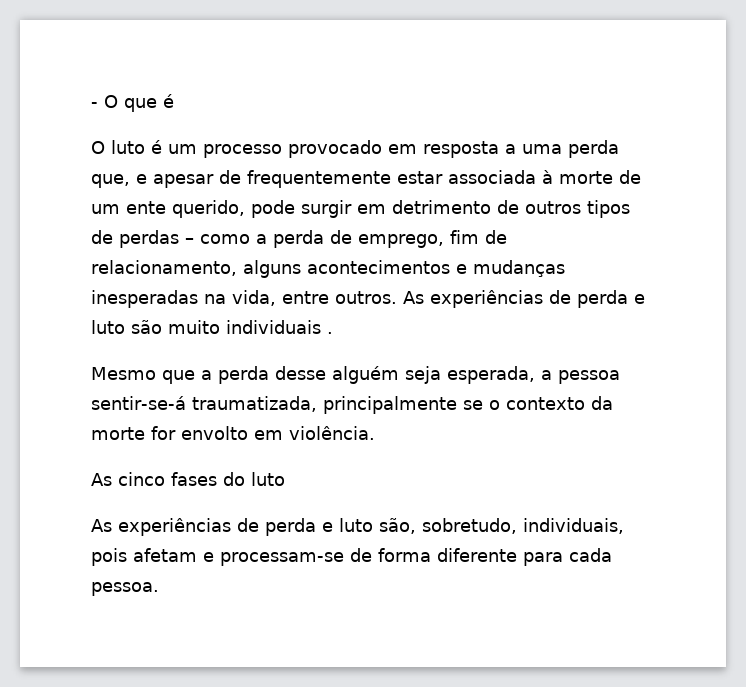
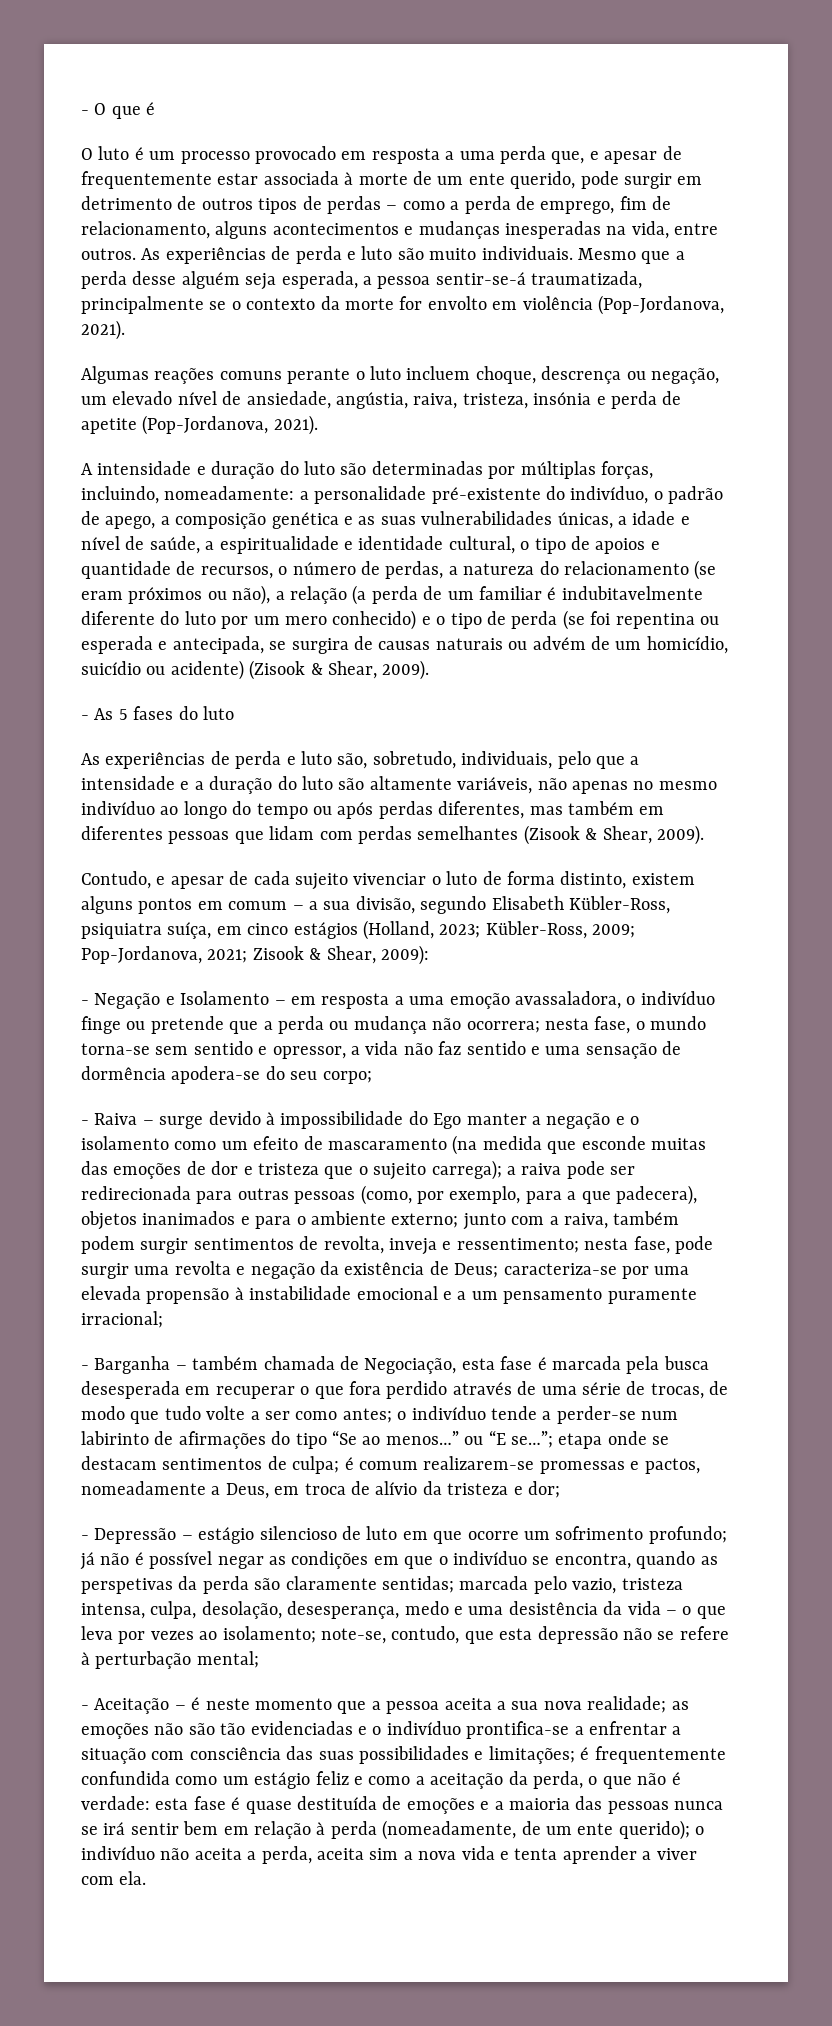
[226,320,333,334] individuais . // -> [481,246,573,260] individuais.
[289,426,375,440] [91,472,165,486] violência. // As cinco -> [522,295,724,315] [81,320,125,340] [81,366,719,384] [81,391,682,409] [81,415,318,435] [81,461,653,479] [81,486,724,504] [81,511,690,529] [81,536,660,554] [81,560,717,580] [81,585,703,605] [81,610,719,630] [81,636,728,654] [81,660,430,680] [81,708,128,720] violência (Pop-Jordanova, 2021). // Algumas reações comuns perante o luto incluem choque, descrença ou negação, um elevado nível de ansiedade, angústia, raiva, tristeza, insónia e perda de apetite (Pop-Jordanova, 2021). // A intensidade e duração do luto são determinadas por múltiplas forças, incluindo, nomeadamente: a personalidade pré-existente do indivíduo, o padrão de apego, a composição genética e as suas vulnerabilidades únicas, a idade e nível de saúde, a espiritualidade e identidade cultural, o tipo de apoios e quantidade de recursos, o número de perdas, a natureza do relacionamento (se eram próximos ou não), a relação (a perda de um familiar é indubitavelmente diferente do luto por um mero conhecido) e o tipo de perda (se foi repentina ou esperada e antecipada, se surgira de causas naturais ou advém de um homicídio, suicídio ou acidente) (Zisook & Shear, 2009). // - As 5
[91,548,612,566] [91,582,159,596] pois afetam e processam-se de forma diferente para cada pessoa. -> [557,751,640,769] [81,776,717,794] [81,801,665,819] [81,825,704,845] [81,871,695,890] [81,896,670,914] [81,920,636,940] [81,945,429,965] [81,991,715,1009] [81,1016,707,1034] [81,1041,682,1059] [81,1066,372,1084] [81,1111,640,1129] [81,1135,706,1155] [81,1160,636,1180] [81,1185,697,1205] [81,1211,680,1230] [81,1236,713,1255] [81,1261,690,1279] [81,1286,697,1304] [81,1311,163,1328] [81,1356,709,1374] [81,1381,729,1399] [81,1406,679,1424] [81,1430,670,1449] [81,1456,700,1474] [81,1481,560,1499] [81,1526,727,1544] [80,1551,718,1570] [81,1576,683,1594] [81,1601,726,1619] [81,1626,729,1644] [81,1651,259,1669] [81,1696,689,1714] [81,1721,682,1739] [81,1746,726,1764] [81,1771,681,1789] [81,1796,724,1814] [81,1820,705,1840] [81,1846,697,1864] [81,1871,147,1885] pelo que a intensidade e a duração do luto são altamente variáveis, não apenas no mesmo indivíduo ao longo do tempo ou após perdas diferentes, mas também em diferentes pessoas que lidam com perdas semelhantes (Zisook & Shear, 2009). // Contudo, e apesar de cada sujeito vivenciar o luto de forma distinto, existem alguns pontos em comum – a sua divisão, segundo Elisabeth Kübler-Ross, psiquiatra suíça, em cinco estágios (Holland, 2023; Kübler-Ross, 2009; Pop-Jordanova, 2021; Zisook & Shear, 2009): // - Negação e Isolamento – em resposta a uma emoção avassaladora, o indivíduo finge ou pretende que a perda ou mudança não ocorrera; nesta fase, o mundo torna-se sem sentido e opressor, a vida não faz sentido e uma sensação de dormência apodera-se do seu corpo; // - Raiva – surge devido à impossibilidade do Ego manter a negação e o isolamento como um efeito de mascaramento (na medida que esconde muitas das emoções de dor e tristeza que o sujeito carrega); a raiva pode ser redirecionada para outras pessoas (como, por exemplo, para a que padecera), objetos inanimados e para o ambiente externo; junto com a raiva, também podem surgir sentimentos de revolta, inveja e ressentimento; nesta fase, pode surgir uma revolta e negação da existência de Deus; caracteriza-se por uma elevada propensão à instabilidade emocional e a um pensamento puramente irracional; // - Barganha – também chamada de Negociação, esta fase é marcada pela busca desesperada em recuperar o que fora perdido através de uma série de trocas, de modo que tudo volte a ser como antes; o indivíduo tende a perder-se num labirinto de afirmações do tipo “Se ao menos…” ou “E se…”; etapa onde se destacam sentimentos de culpa; é comum realizarem-se promessas e pactos, nomeadamente a Deus, em troca de alívio da tristeza e dor; // - Depressão – estágio silencioso de luto em que ocorre um sofrimento profundo; já não é possível negar as condições em que o indivíduo se encontra, quando as perspetivas da perda são claramente sentidas; marcada pelo vazio, tristeza intensa, culpa, desolação, desesperança, medo e uma desistência da vida – o que leva por vezes ao isolamento; note-se, contudo, que esta depressão não se refere à perturbação mental; // - Aceitação – é neste momento que a pessoa aceita a sua nova realidade; as emoções não são tão evidenciadas e o indivíduo prontifica-se a enfrentar a situação com consciência das suas possibilidades e limitações; é frequentemente confundida como um estágio feliz e como a aceitação da perda, o que não é verdade: esta fase é quase destituída de emoções e a maioria das pessoas nunca se irá sentir bem em relação à perda (nomeadamente, de um ente querido); o indivíduo não aceita a perda, aceita sim a nova vida e tenta aprender a viver com ela.

